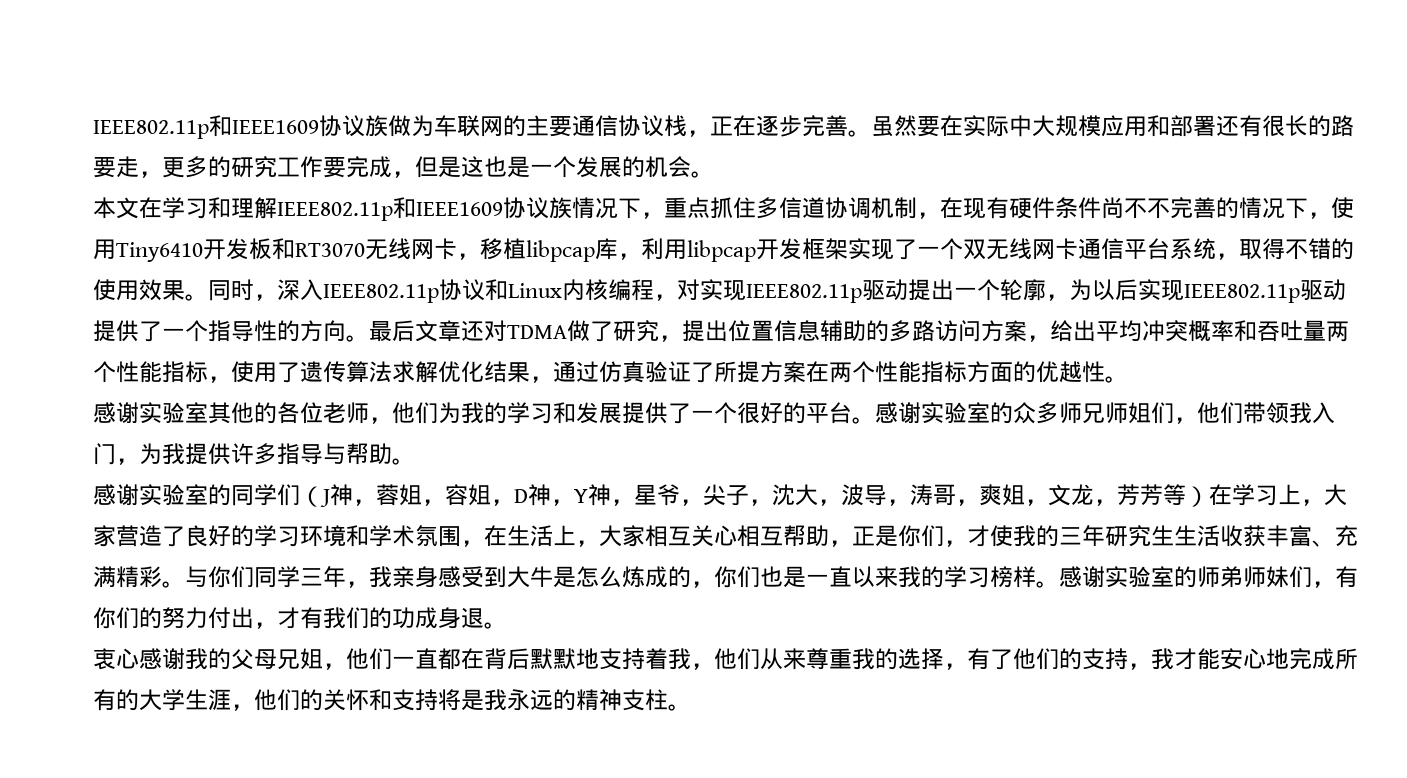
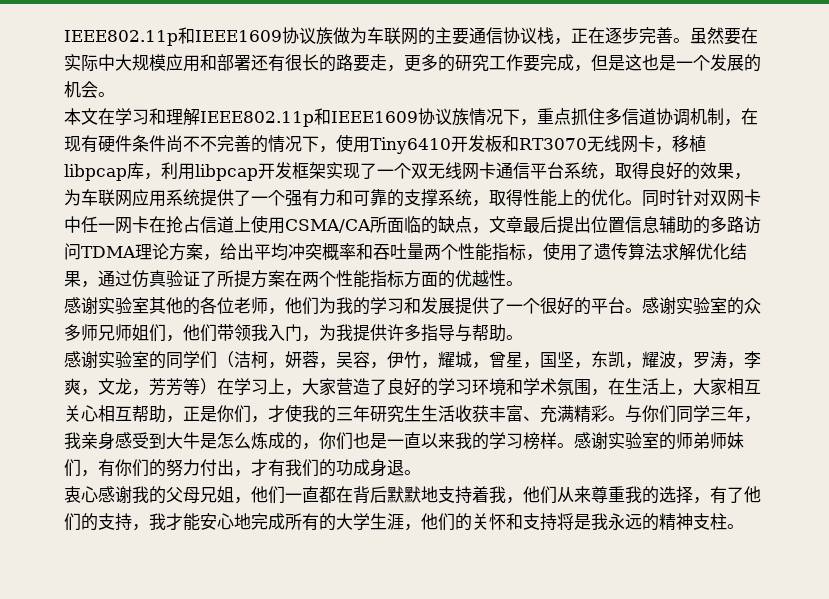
[1285,238,1354,260] [93,279,1346,303] [93,320,682,342] 不错的使用效果。同时，深入IEEE802.11p协议和Linux内核编程，对实现IEEE802.11p驱动提出一个轮廓，为以后实现IEEE802.11p驱动提供了一个指导性的方向。最后文章还对TDMA做了研究， -> [649,162,751,180] [64,189,761,207] [64,215,557,234] 良好的效果，为车联网应用系统提供了一个强有力和可靠的支撑系统，取得性能上的优化。同时针对双网卡中任一网卡在抢占信道上使用CSMA/CA所面临的缺点，文章最后
(981, 331) none -> [81,243,169,260] TDMA理论
[320,484,1025,507] J神，蓉姐，容姐，D神，Y神，星爷，尖子，沈大，波导，涛哥，爽姐 -> [234,351,761,369] [64,378,81,395] 洁柯，妍蓉，吴容，伊竹，耀城，曾星，国坚，东凯，耀波，罗涛，李爽

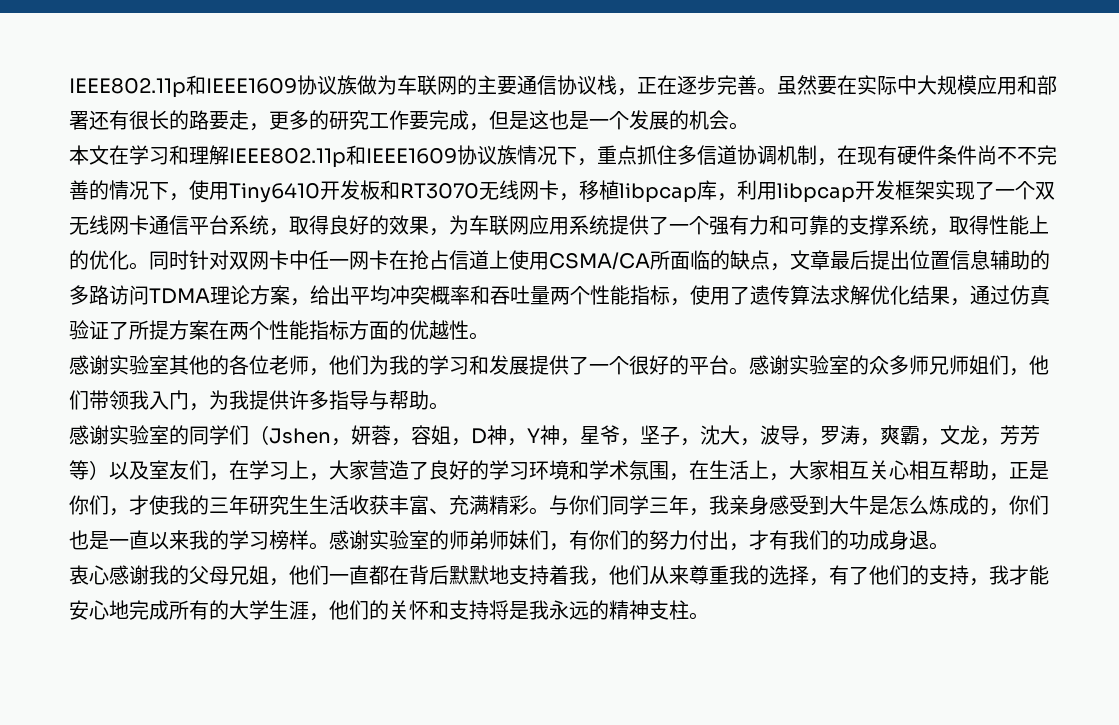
[234,351,268,368] 洁柯 -> [269,428,331,444] Jshen
[336,351,676,369] 吴容，伊竹，耀城，曾星，国坚，东凯，耀波 -> [411,425,800,446] 容姐，D神，Y神，星爷，坚子，沈大，波导
[744,351,761,368] [64,378,81,395] 李爽 -> [880,425,920,445] 爽霸
(217, 386) none -> [109,460,229,481] 以及室友们，

